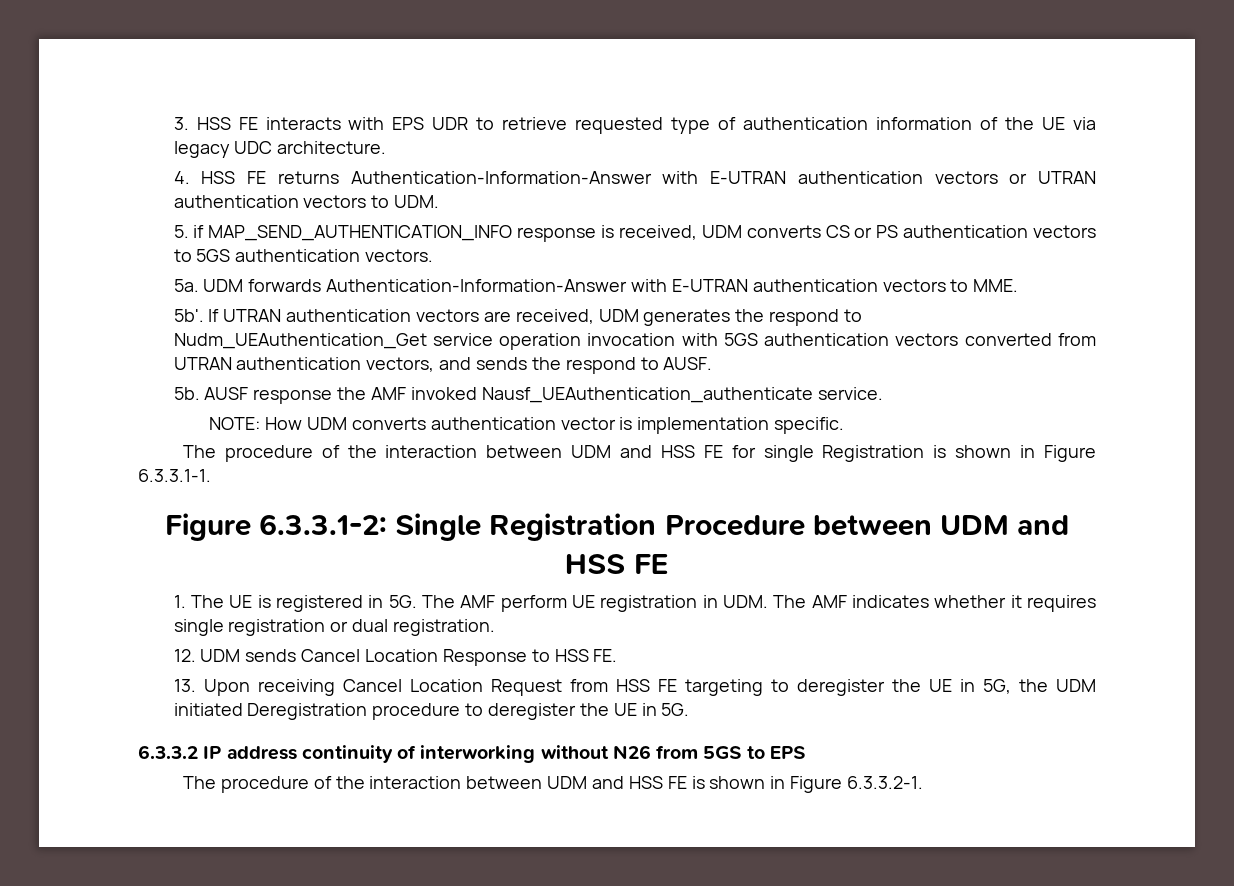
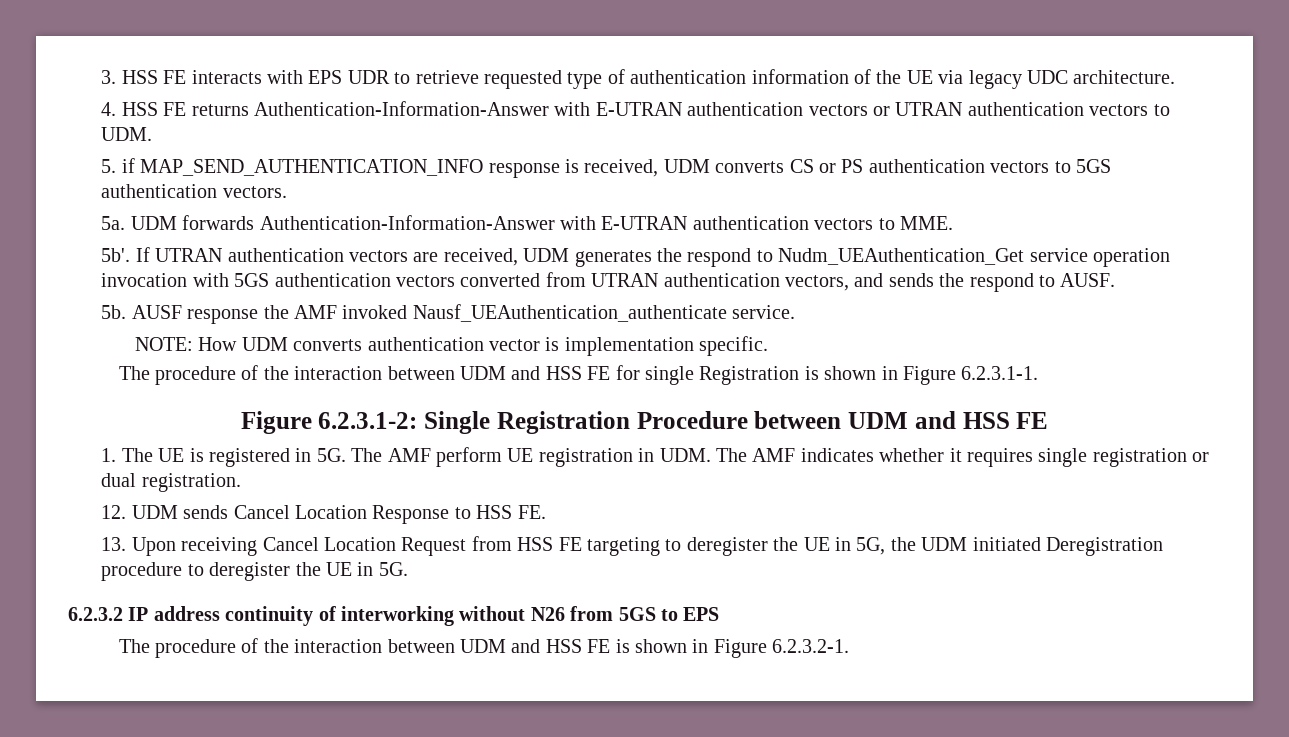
[138,469,211,482] [165,513,388,541] 6.3.3.1-1. // Figure 6.3.3.1-2: -> [961,366,1039,380] [240,411,418,434] 6.2.3.1-1. // Figure 6.2.3.1-2:
[138,745,198,759] 6.3.3.2 -> [68,607,123,621] 6.2.3.2
[846,776,923,789] 6.3.3.2-1. -> [772,639,850,653] 6.2.3.2-1.

